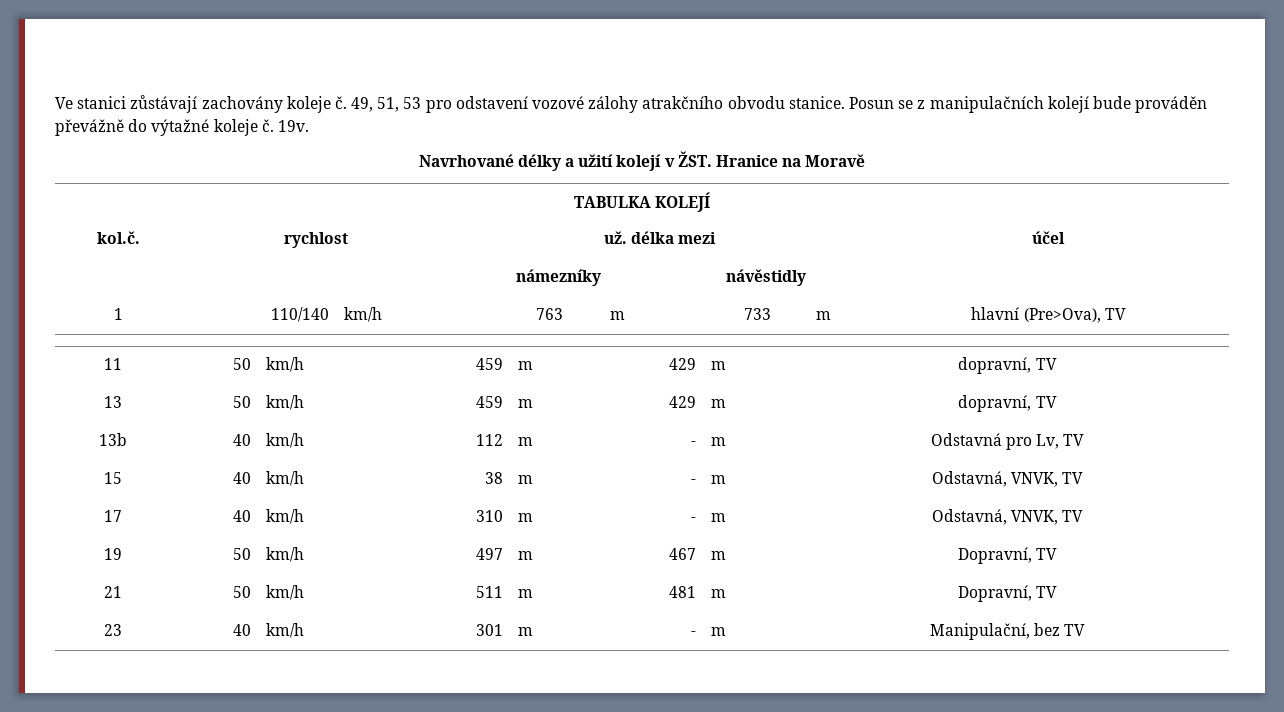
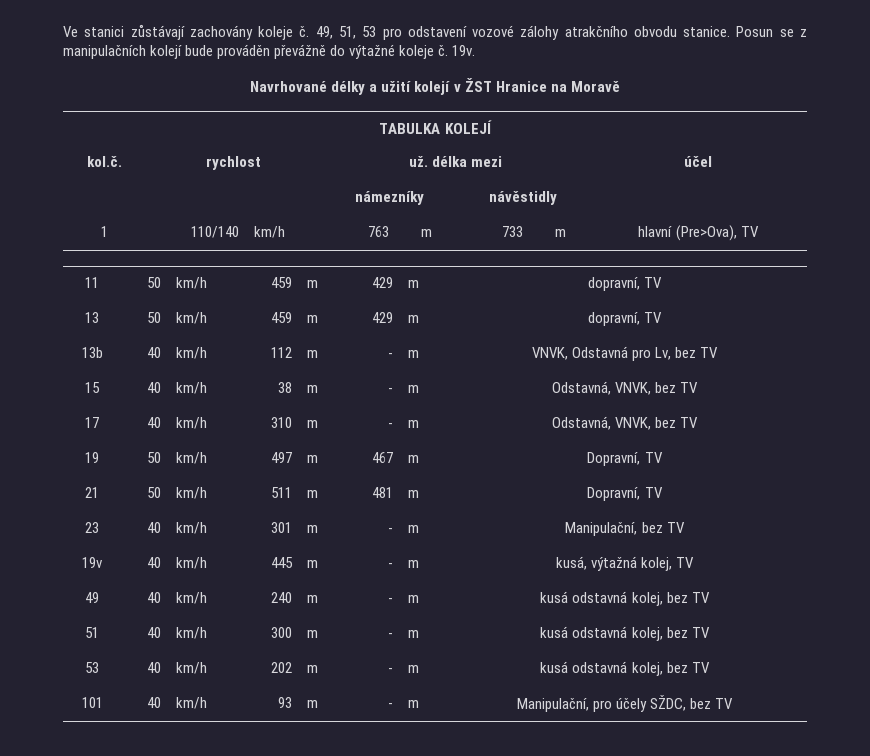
[677,151,712,167] ŽST. -> [464,78,492,92] ŽST
(726, 441) none -> [531,347,568,360] VNVK,
(1060, 441) none -> [675,347,697,358] bez
(1058, 479) none -> [655,382,677,393] bez
(1058, 517) none -> [655,417,677,428] bez
(1086, 630) none -> [82,557,103,568] [146,557,161,568] [176,557,208,569] [270,557,293,568] [307,560,319,568] [387,563,393,568] [408,560,420,568] [555,556,695,571] [85,592,99,603] [146,592,161,603] [176,592,208,604] [270,592,292,603] [307,595,319,603] [387,598,393,603] [408,595,420,603] [540,591,710,606] [85,627,99,638] [146,627,161,638] [176,627,208,639] [270,627,292,638] [307,630,319,638] [387,633,393,638] [408,630,420,638] [540,626,710,641] [85,662,99,673] [146,662,161,673] [176,662,208,674] [270,662,292,673] [307,665,319,673] [387,668,393,673] [408,665,420,673] [540,661,710,676] [81,697,103,708] [146,697,161,708] [176,697,208,709] [277,697,292,708] [307,700,319,708] [387,703,393,708] [408,700,420,708] [516,695,734,712] // 19v | 40 | km/h | 445 | m | - | m | kusá, výtažná kolej, TV // 49 | 40 | km/h | 240 | m | - | m | kusá odstavná kolej, bez TV // 51 | 40 | km/h | 300 | m | - | m | kusá odstavná kolej, bez TV // 53 | 40 | km/h | 202 | m | - | m | kusá odstavná kolej, bez TV // 101 | 40 | km/h | 93 | m | - | m | Manipulační, pro účely SŽDC, bez TV

